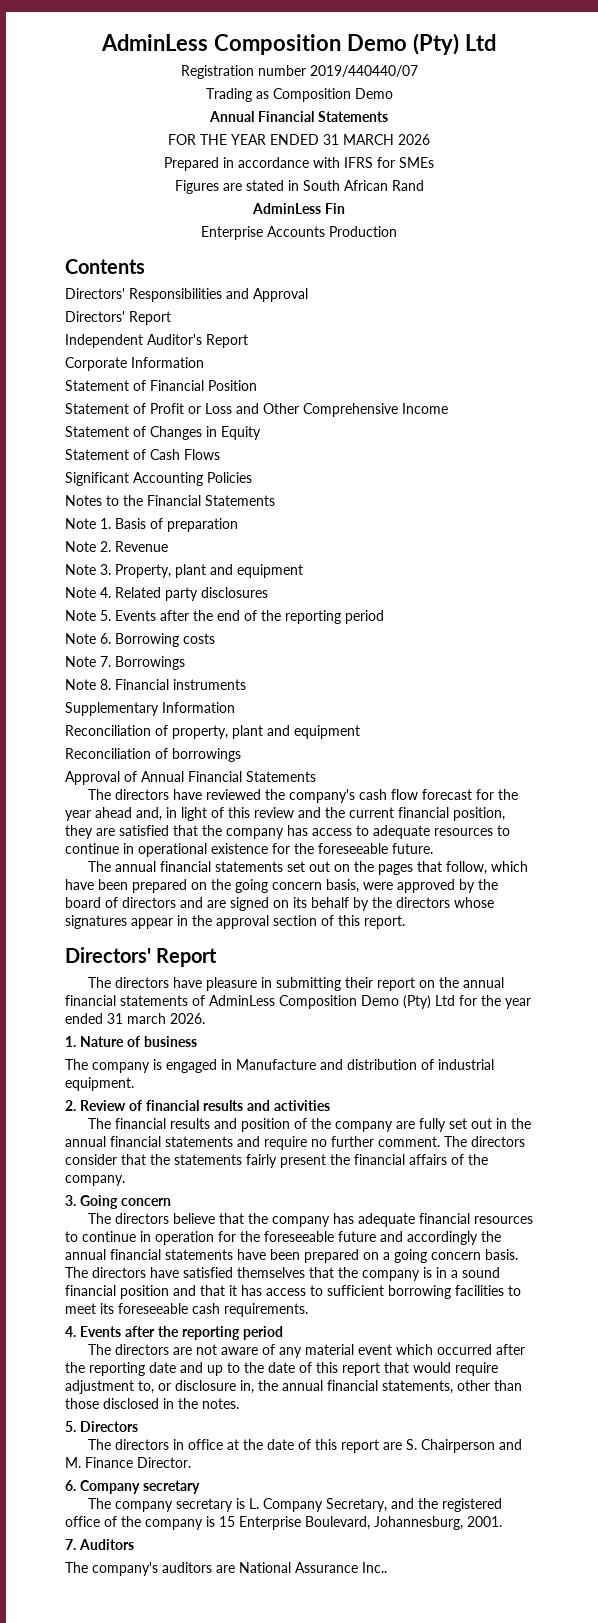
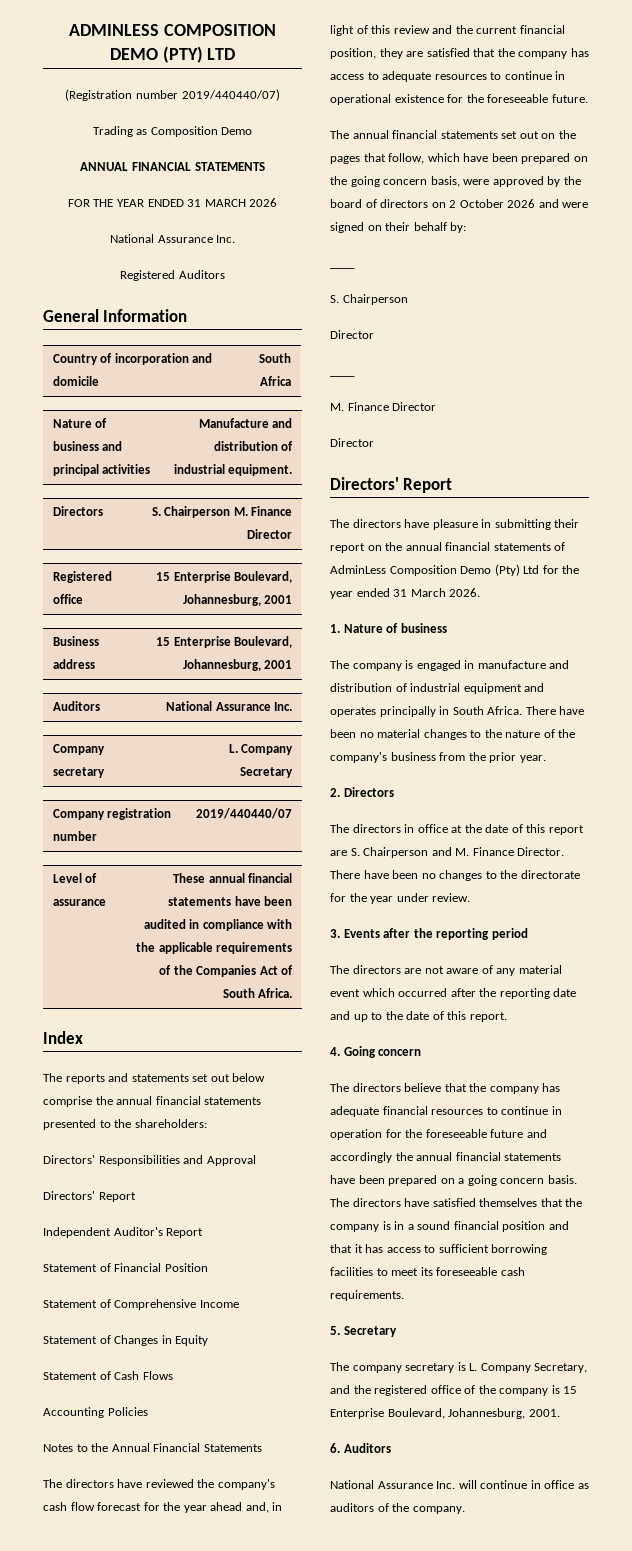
[101,33,496,55] [180,65,418,79] AdminLess Composition Demo (Pty) Ltd // Registration number 2019/440440/07 -> [69,24,276,36] [109,46,236,63] [65,89,280,101] ADMINLESS COMPOSITION DEMO (PTY) LTD // (Registration number 2019/440440/07)
[209,111,388,122] Annual Financial Statements -> [80,162,265,171] ANNUAL FINANCIAL STATEMENTS
[164,157,434,171] [174,180,424,194] [252,203,345,214] [201,226,397,240] [65,259,145,274] Prepared in accordance with IFRS for SMEs // Figures are stated in South African Rand // AdminLess Fin // Enterprise Accounts Production // Contents -> [109,234,236,243] [120,270,225,281] [43,309,188,322] [52,353,213,365] [52,376,99,386] [259,353,292,363] [260,376,292,386] [52,418,108,428] [52,441,123,451] [52,464,151,476] [198,418,293,428] [213,441,294,451] [173,464,293,476] [52,506,103,516] [151,506,293,518] [247,529,293,539] [52,571,112,583] [52,594,83,604] [156,571,293,583] [182,594,293,606] [52,636,99,646] [52,659,95,669] [156,636,293,648] [182,659,293,671] [52,701,100,711] [166,701,293,711] [52,744,105,755] [52,767,105,778] [228,744,294,755] [240,767,294,778] [52,808,172,820] [52,831,97,841] [196,808,293,819] [52,873,98,883] [52,899,106,906] [173,873,293,883] [168,896,293,906] [143,919,293,931] [136,942,293,954] [159,965,294,977] [222,988,293,998] [43,1031,83,1044] [43,1073,266,1084] [43,1096,262,1107] [43,1119,207,1130] National Assurance Inc. // Registered Auditors // General Information // Country of incorporation and domicile | South Africa // Nature of business and principal activities | Manufacture and distribution of industrial equipment. // Directors | S. Chairperson M. Finance Director // Registered office | 15 Enterprise Boulevard, Johannesburg, 2001 // Business address | 15 Enterprise Boulevard, Johannesburg, 2001 // Auditors | National Assurance Inc. // Company secretary | L. Company Secretary // Company registration number | 2019/440440/07 // Level of assurance | These annual financial statements have been audited in compliance with the applicable requirements of the Companies Act of South Africa. // Index // The reports and statements set out below comprise the annual financial statements presented to the shareholders:
[65,357,204,371] // Corporate Information -> (204, 1233) none
[150,403,299,414] Profit or Loss and Other -> (111, 1303) none
[65,472,129,486] Significant -> (173, 1375) none
[147,495,275,506] [65,518,238,532] [65,541,168,552] [65,564,303,578] [65,587,268,601] [65,610,384,624] [65,633,215,647] [65,656,185,670] [65,679,246,690] [65,702,235,716] [65,725,360,739] [65,748,241,762] [65,771,137,785] Financial Statements // Note 1. Basis of preparation // Note 2. Revenue // Note 3. Property, plant and equipment // Note 4. Related party disclosures // Note 5. Events after the end of the reporting period // Note 6. Borrowing costs // Note 7. Borrowings // Note 8. Financial instruments // Supplementary Information // Reconciliation of property, plant and equipment // Reconciliation of borrowings // Approval of -> (109, 1447) none
[180,897,494,911] [65,915,405,929] and are signed on its behalf by the directors whose signatures appear in the approval section of this report. -> [431,199,589,208] [330,222,467,233] [330,267,355,269] [330,294,408,305] [330,330,374,339] [330,375,355,377] [330,402,437,411] [330,438,374,447] on 2 October 2026 and were signed on their behalf by: // ____ // S. Chairperson // Director // ____ // M. Finance Director // Director
[127,1013,166,1024] march -> [410,588,446,597] March
[236,1059,494,1070] [65,1077,134,1091] [65,1100,330,1111] [87,1118,531,1132] [65,1136,525,1150] [65,1154,488,1168] [65,1175,125,1186] [65,1195,76,1206] Manufacture and distribution of industrial equipment. // 2. Review of financial results and activities // The financial results and position of the company are fully set out in the annual financial statements and require no further comment. The directors consider that the statements fairly present the financial affairs of the company. // 3. -> [477,660,570,669] [330,683,545,694] [330,706,585,717] [330,729,576,740] [330,752,546,763] [330,787,394,797] [330,824,584,835] [330,847,565,858] [330,870,580,881] [330,893,471,904] [330,928,528,940] [330,965,562,976] [330,988,577,999] [330,1011,507,1022] [330,1047,340,1056] manufacture and distribution of industrial equipment and operates principally in South Africa. There have been no material changes to the nature of the company's business from the prior year. // 2. Directors // The directors in office at the date of this report are S. Chairperson and M. Finance Director. There have been no changes to the directorate for the year under review. // 3. Events after the reporting period // The directors are not aware of any material event which occurred after the reporting date and up to the date of this report. // 4.
[65,1326,283,1340] [87,1344,525,1358] [65,1362,498,1376] [65,1380,522,1394] [65,1398,239,1409] [65,1421,138,1432] [87,1439,522,1453] [65,1457,191,1468] [65,1480,200,1494] 4. Events after the reporting period // The directors are not aware of any material event which occurred after the reporting date and up to the date of this report that would require adjustment to, or disclosure in, the annual financial statements, other than those disclosed in the notes. // 5. Directors // The directors in office at the date of this report are S. Chairperson and M. Finance Director. // 6. Company secretary -> [330,1326,397,1337] 5. Secretary
[65,1539,134,1550] [65,1562,387,1576] 7. Auditors // The company's auditors are National Assurance Inc.. -> [330,1443,391,1453] [330,1480,589,1489] [330,1503,465,1514] 6. Auditors // National Assurance Inc. will continue in office as auditors of the company.

